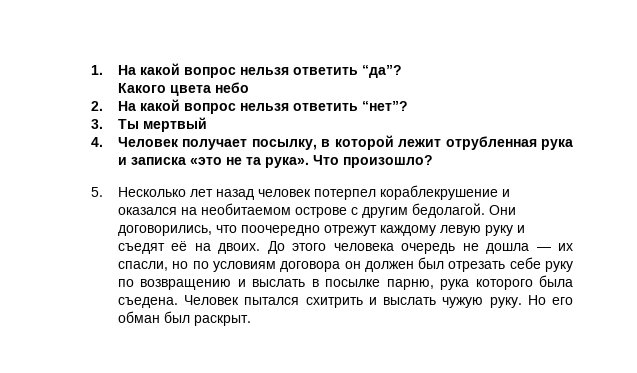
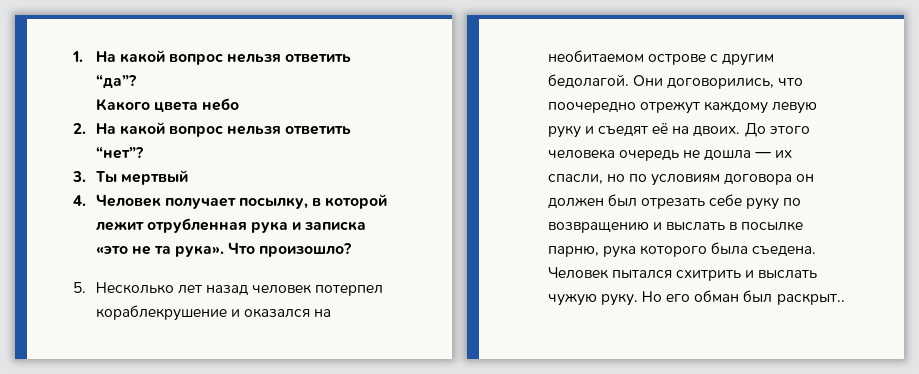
[194,315,252,326] раскрыт. -> [776,293,845,305] раскрыт..

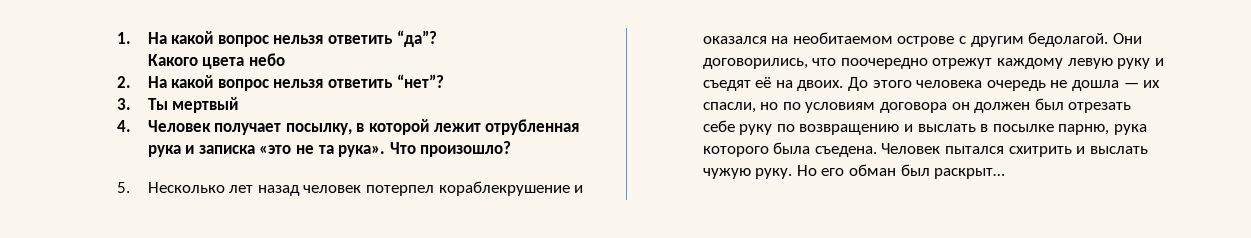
[776,293,845,305] раскрыт.. -> [934,168,1006,179] раскрыт…

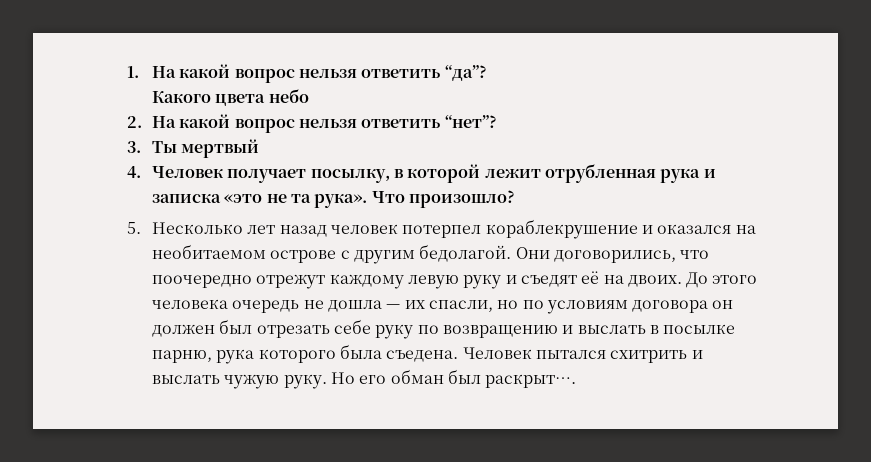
[934,168,1006,179] раскрыт… -> [485,374,577,388] раскрыт….

